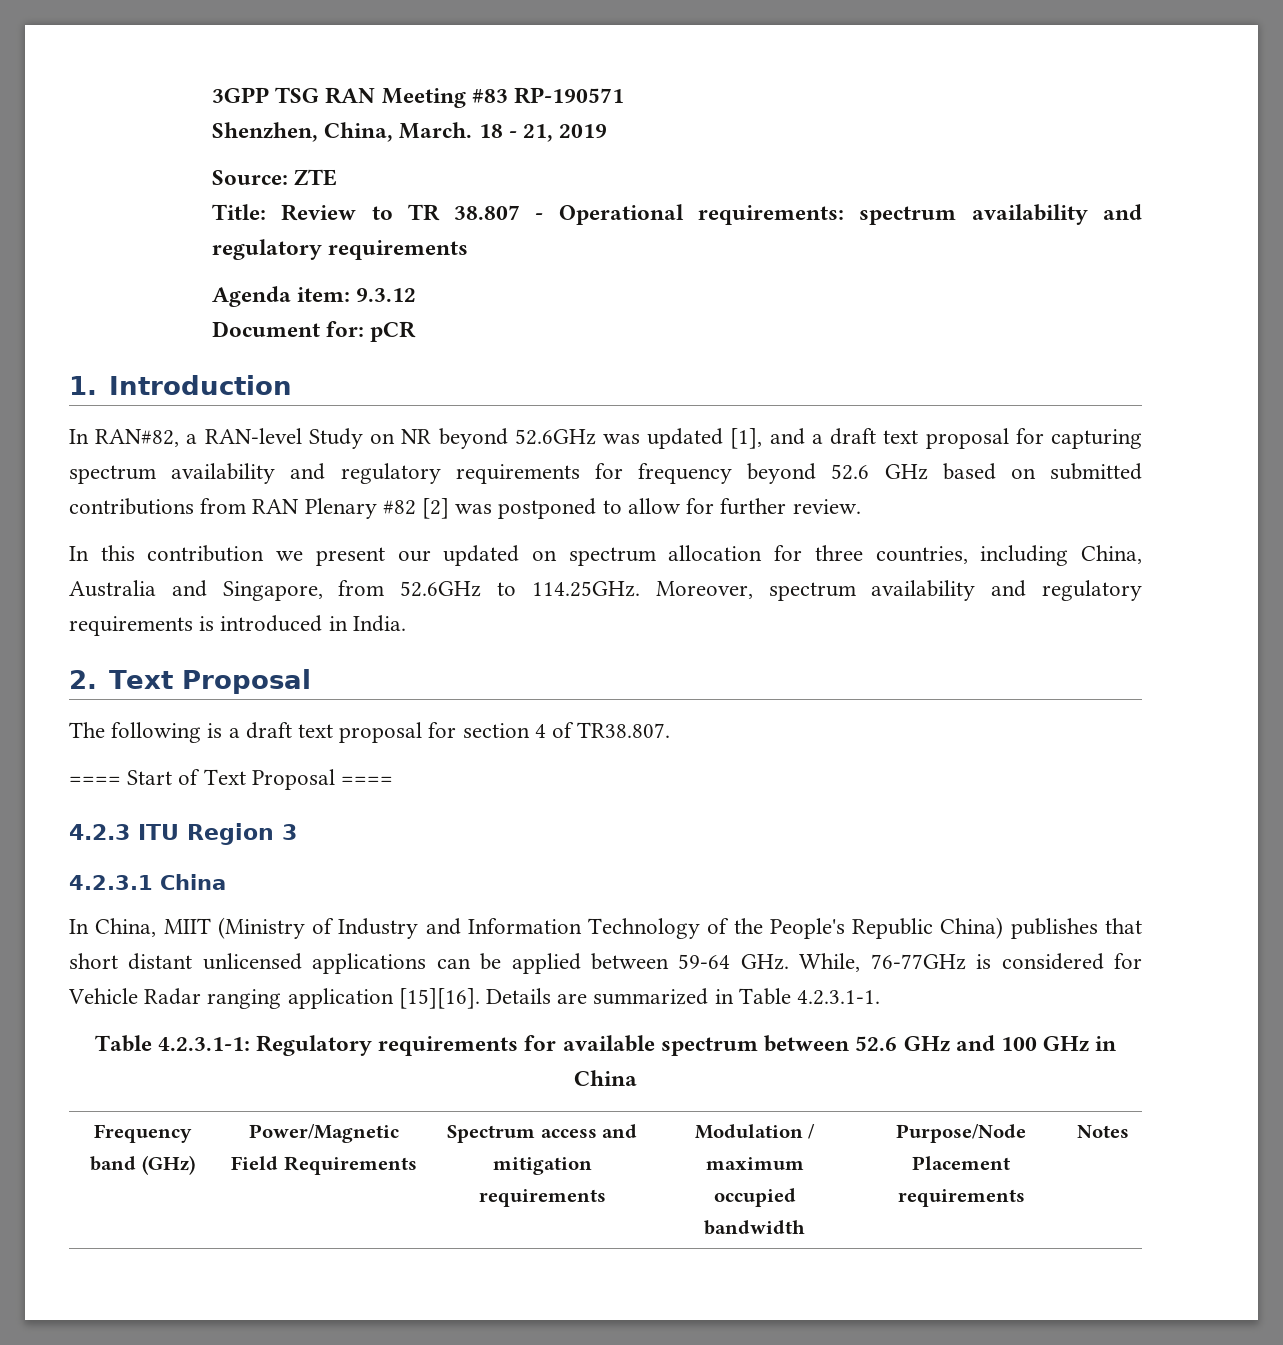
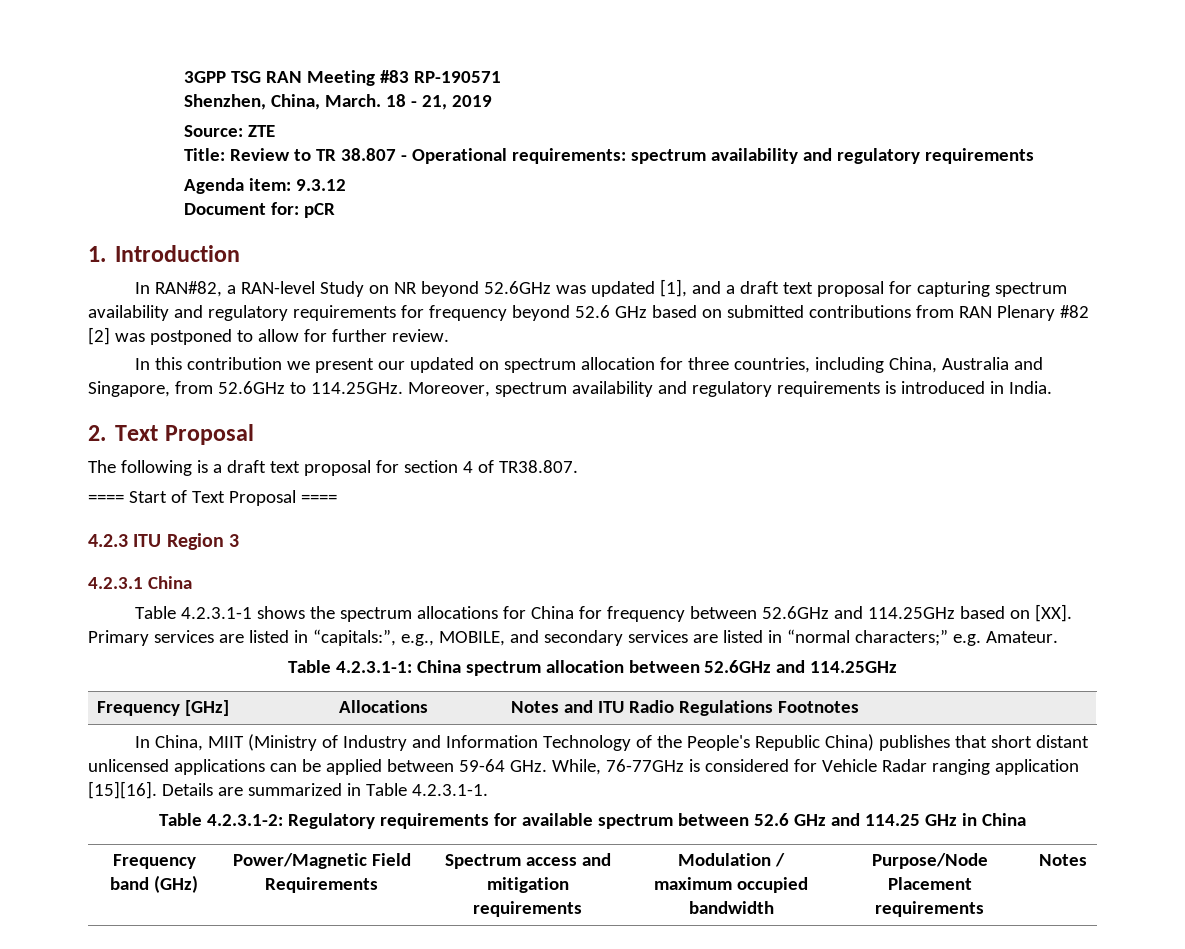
(226, 882) none -> [134,604,1072,622] [88,629,1058,646] [287,660,898,676] [97,700,230,716] [339,700,429,713] [511,700,860,716] // Table 4.2.3.1-1 shows the spectrum allocations for China for frequency between 52.6GHz and 114.25GHz based on [XX]. Primary services are listed in “capitals:”, e.g., MOBILE, and secondary services are listed in “normal characters;” e.g. Amateur. // Table 4.2.3.1-1: China spectrum allocation between 52.6GHz and 114.25GHz // Frequency [GHz] | Allocations | Notes and ITU Radio Regulations Footnotes
[157,1037,250,1051] 4.2.3.1-1: -> [207,814,284,826] 4.2.3.1-2:
[1000,1037,1037,1051] 100 -> [864,814,920,826] 114.25

